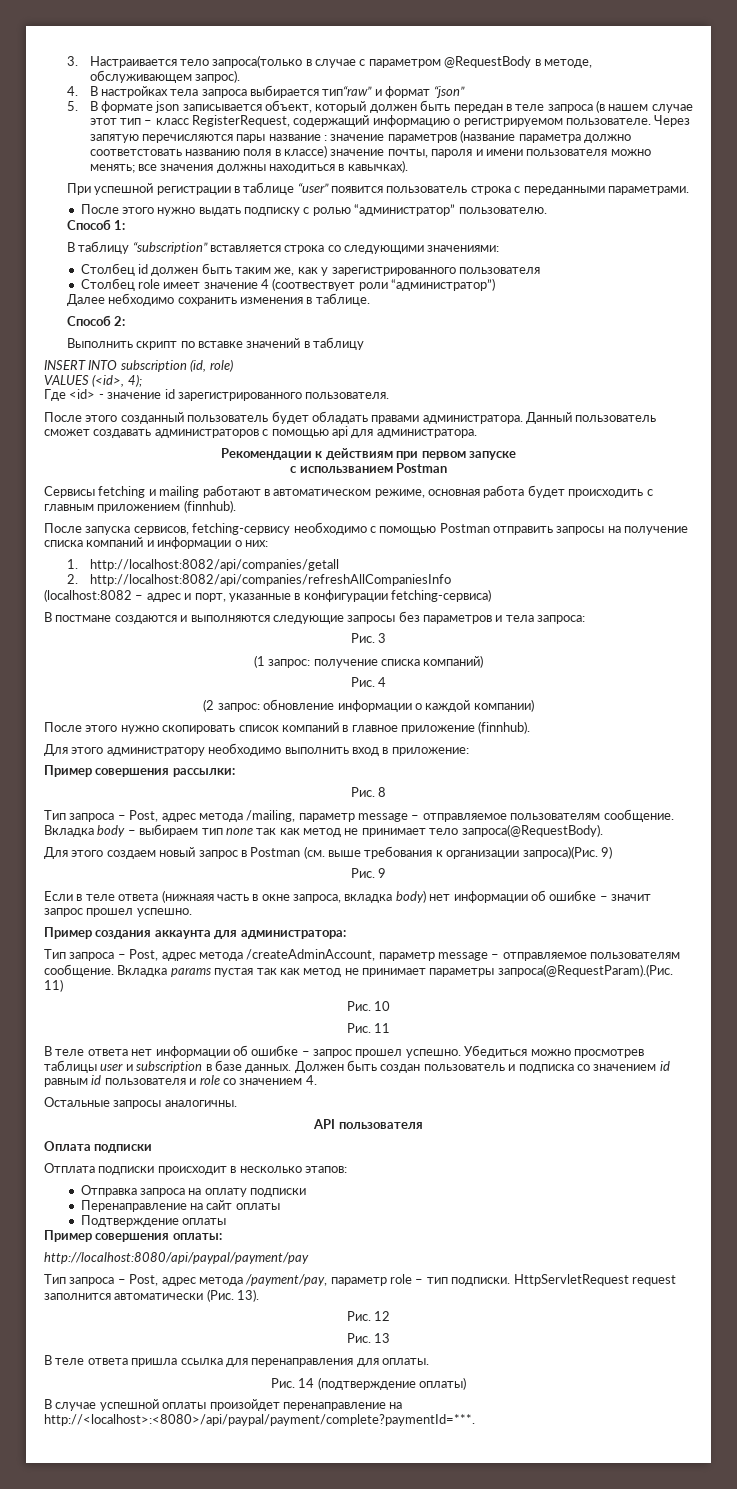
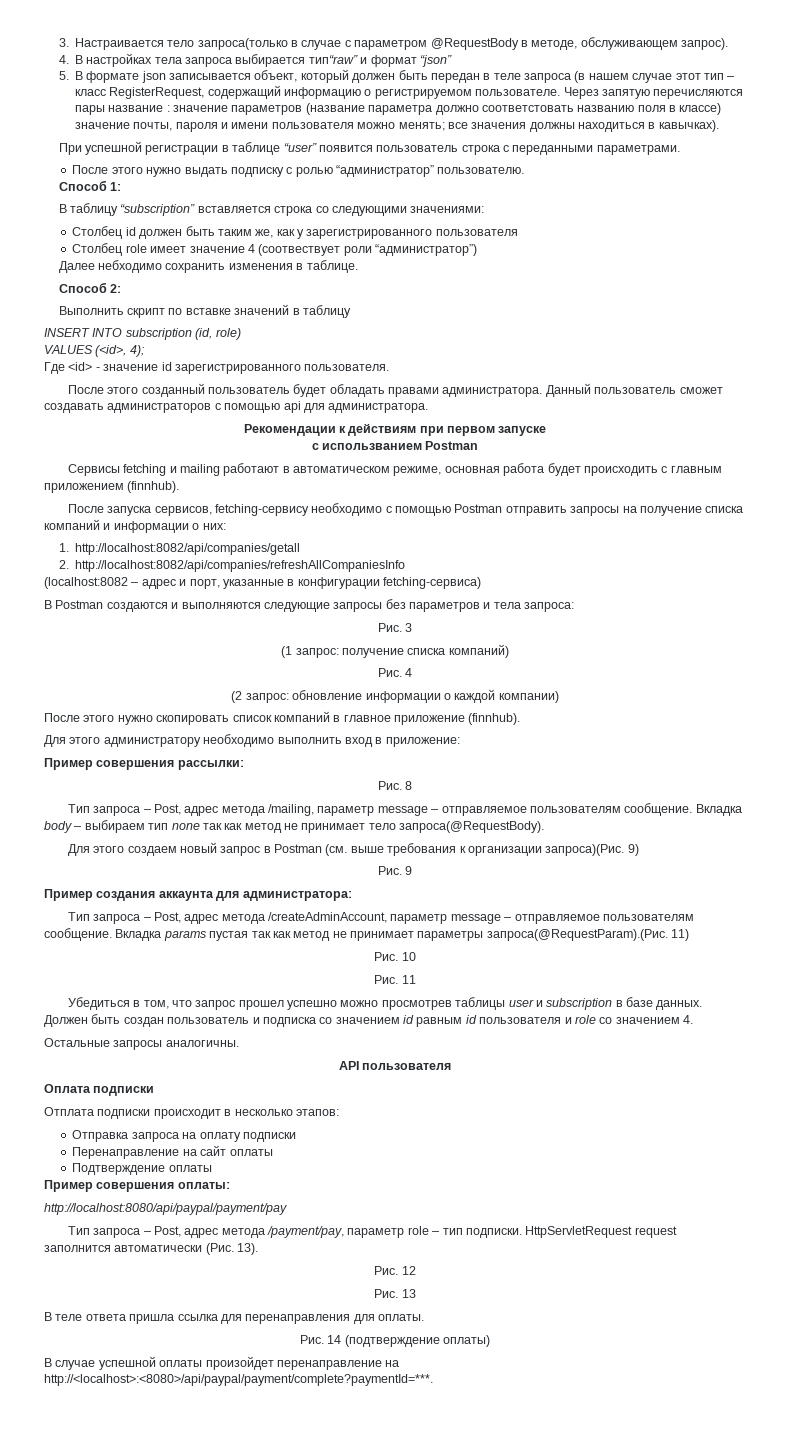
[55,615,112,622] постмане -> [55,600,104,609] Postman
[44,890,651,903] [44,908,192,917] // Если в теле ответа (нижнаяя часть в окне запроса, вкладка body) нет информации об ошибке – значит запрос прошел успешно. -> (413, 870) none
[44,1045,528,1058] В теле ответа нет информации об ошибке – запрос прошел успешно. Убедиться -> [67,997,338,1010] Убедиться в том, что запрос прошел успешно

